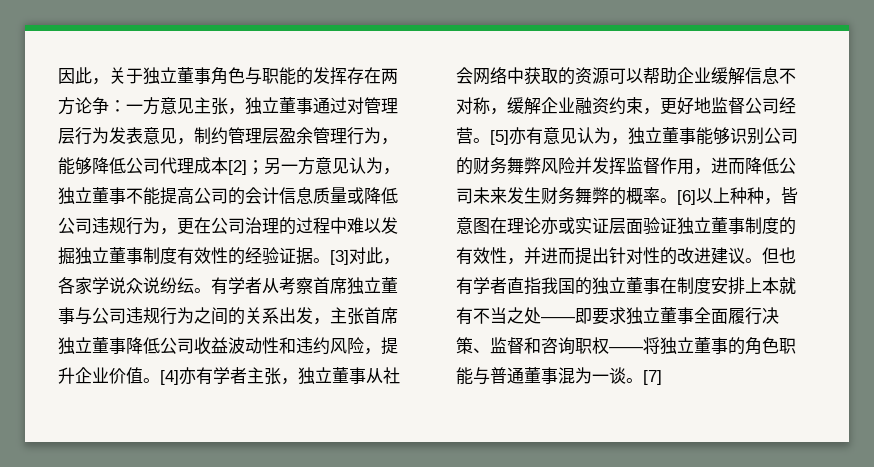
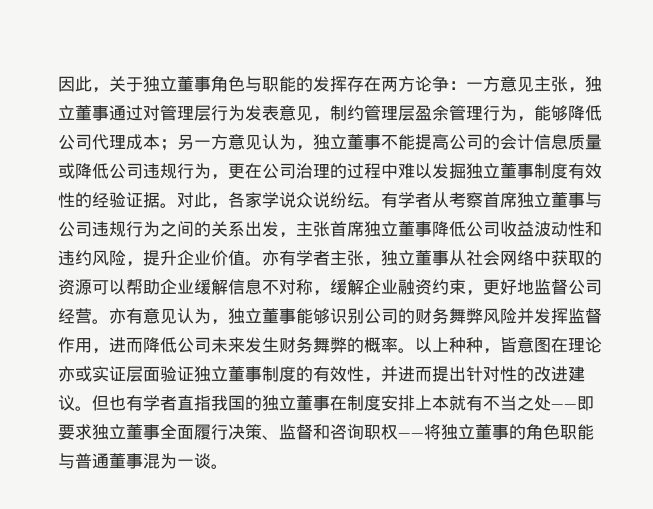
[228,160,247,175] [2] -> (160, 142) none
[330,250,349,265] [3] -> (177, 205) none
[160,370,179,385] [4] -> (262, 263) none
[490,130,509,145] [5] -> (109, 321) none
[677,190,696,205] [6] -> (415, 350) none
[643,370,662,385] [7] -> (228, 466) none

